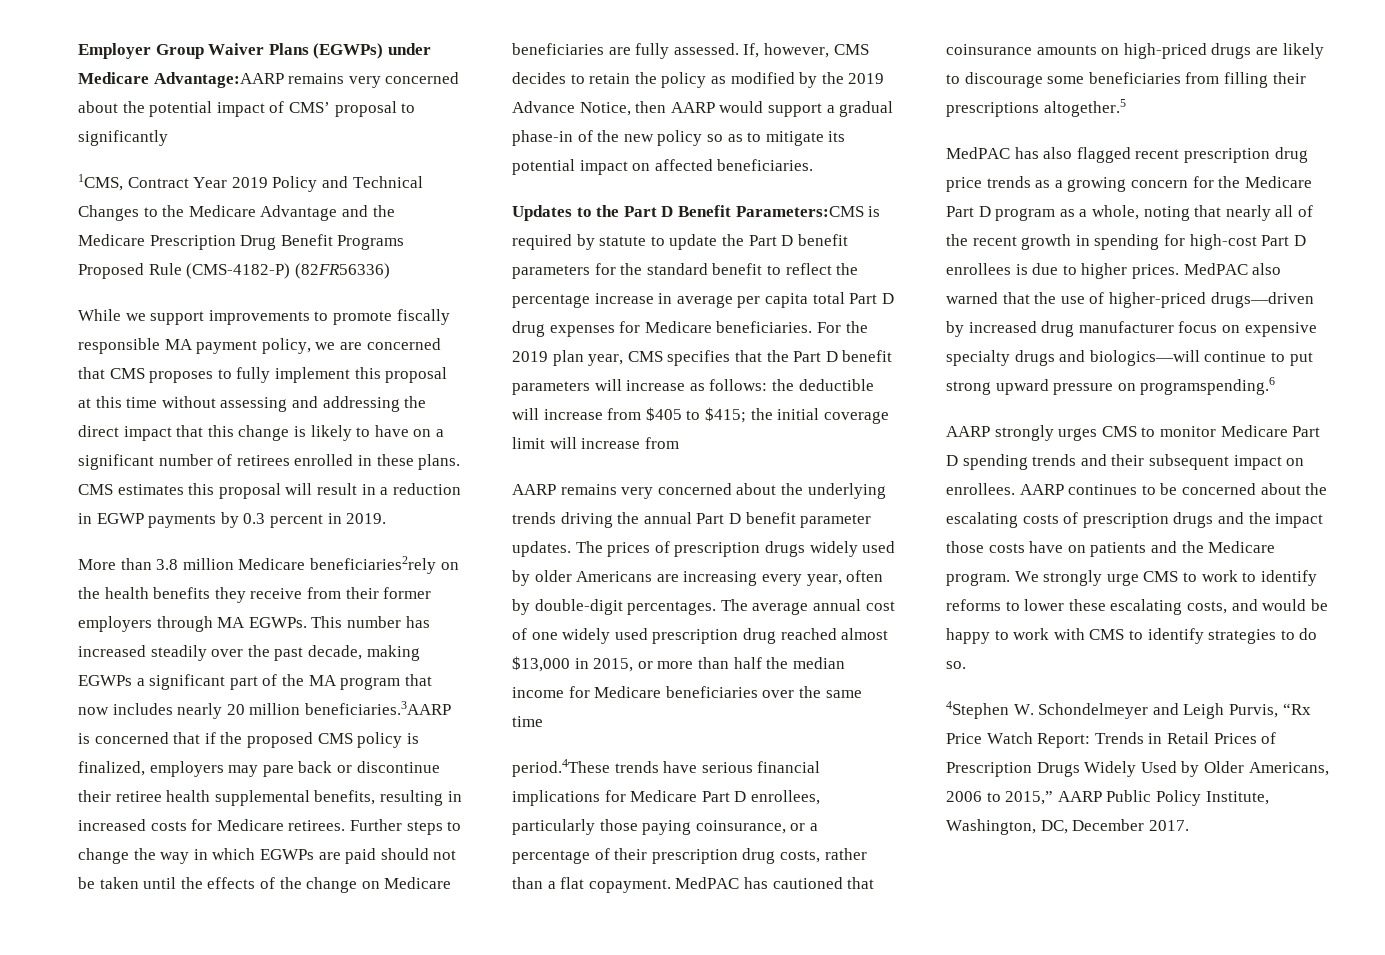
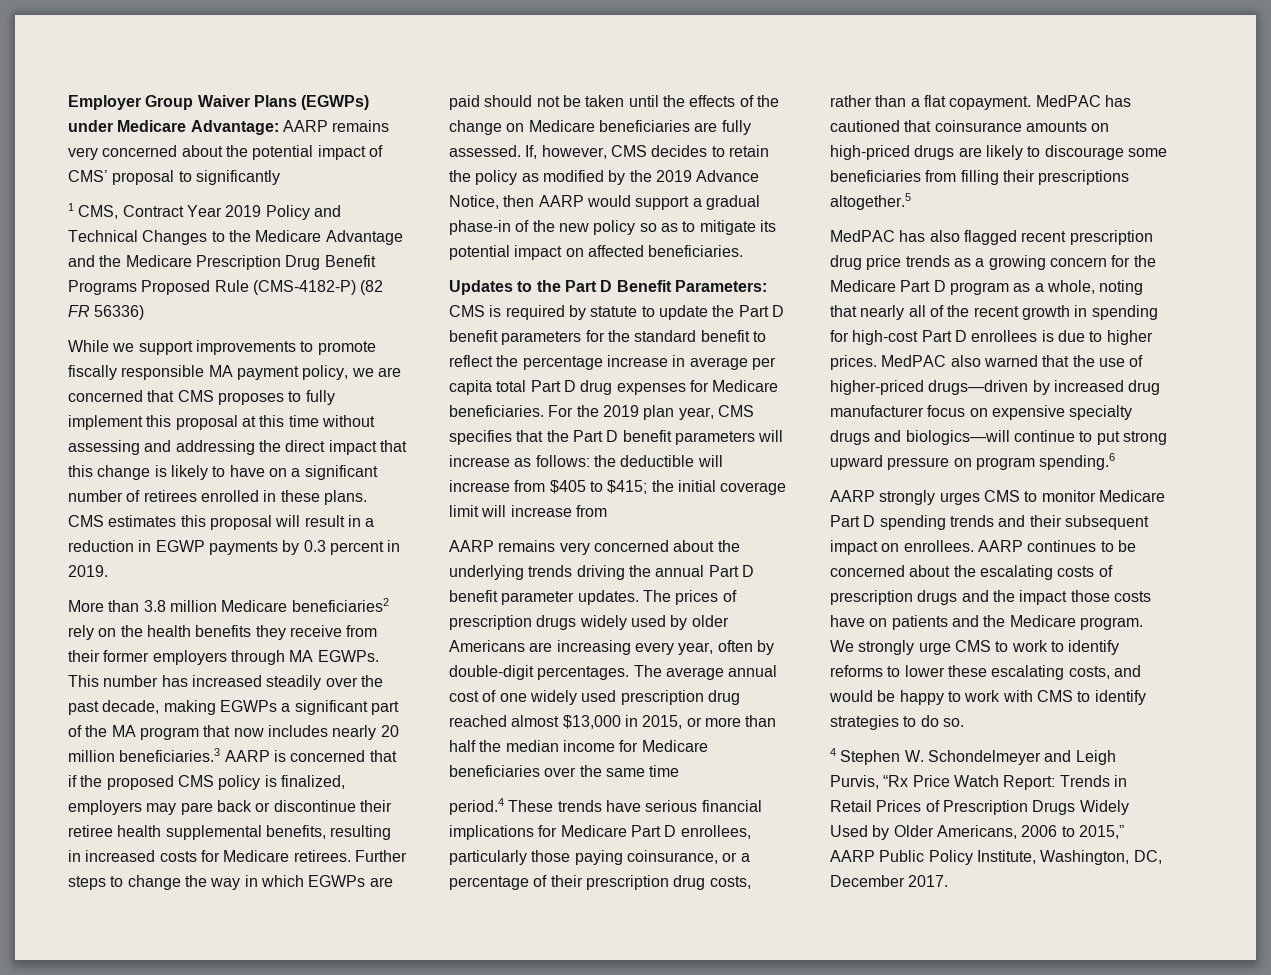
[153,72,284,88] Advantage:AARP -> [190,120,328,135] Advantage: AARP
[78,174,123,191] 1CMS, -> [68,203,119,219] 1 CMS,
[294,263,390,279] (82FR56336) -> [360,280,384,295] [68,305,145,320] (82 FR 56336)
[309,556,436,574] beneficiaries2rely -> [291,598,389,612] [68,625,94,640] beneficiaries2 rely
[304,701,451,715] beneficiaries.3AARP -> [119,748,270,762] beneficiaries.3 AARP
[735,206,864,217] Parameters:CMS -> [674,280,767,292] [449,305,485,317] Parameters: CMS
[512,759,610,777] period.4These -> [449,798,554,815] period.4 These
[1140,377,1276,395] programspending.6 -> [975,453,1116,470] program spending.6
[946,701,1009,719] 4Stephen -> [830,748,901,765] 4 Stephen

